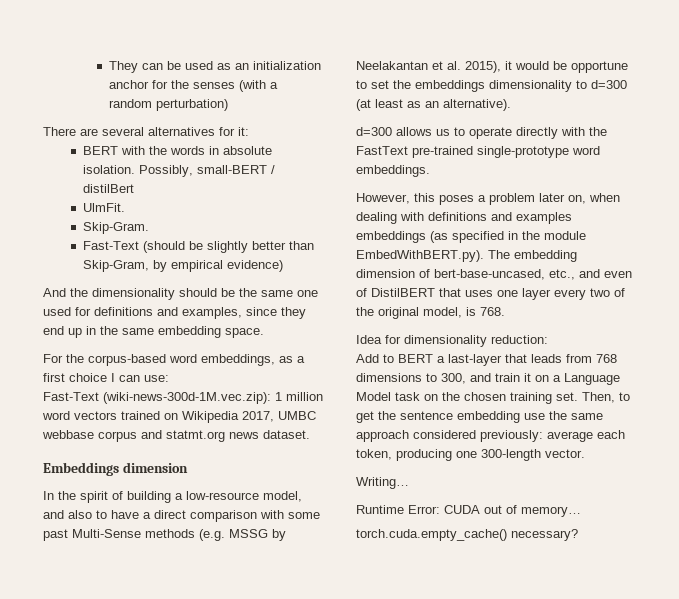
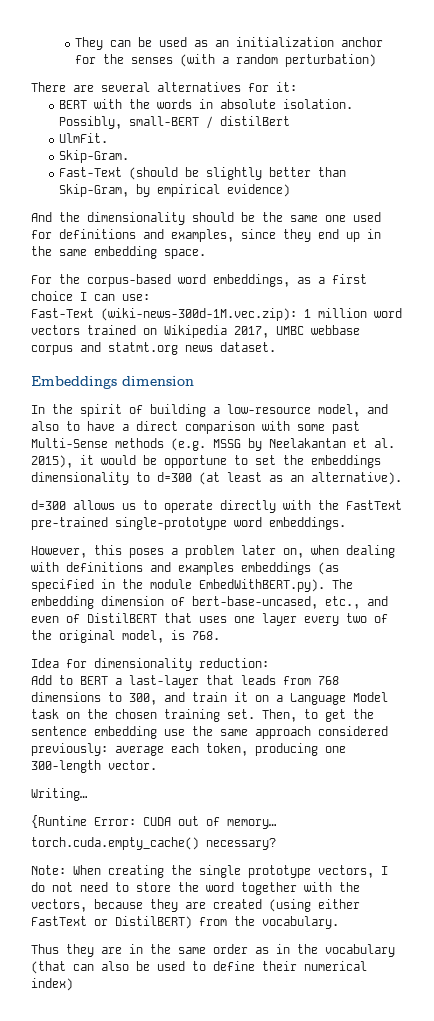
[356,505,404,514] Runtime -> [31,815,87,828] {Runtime
(578, 535) none -> [31,865,388,878] [31,882,360,895] [31,899,360,912] [31,916,339,929] [31,944,395,957] [31,961,367,974] [31,978,73,991] // Note: When creating the single prototype vectors, I do not need to store the word together with the vectors, because they are created (using either FastText or DistilBERT) from the vocabulary. // Thus they are in the same order as in the vocabulary (that can also be used to define their numerical index)

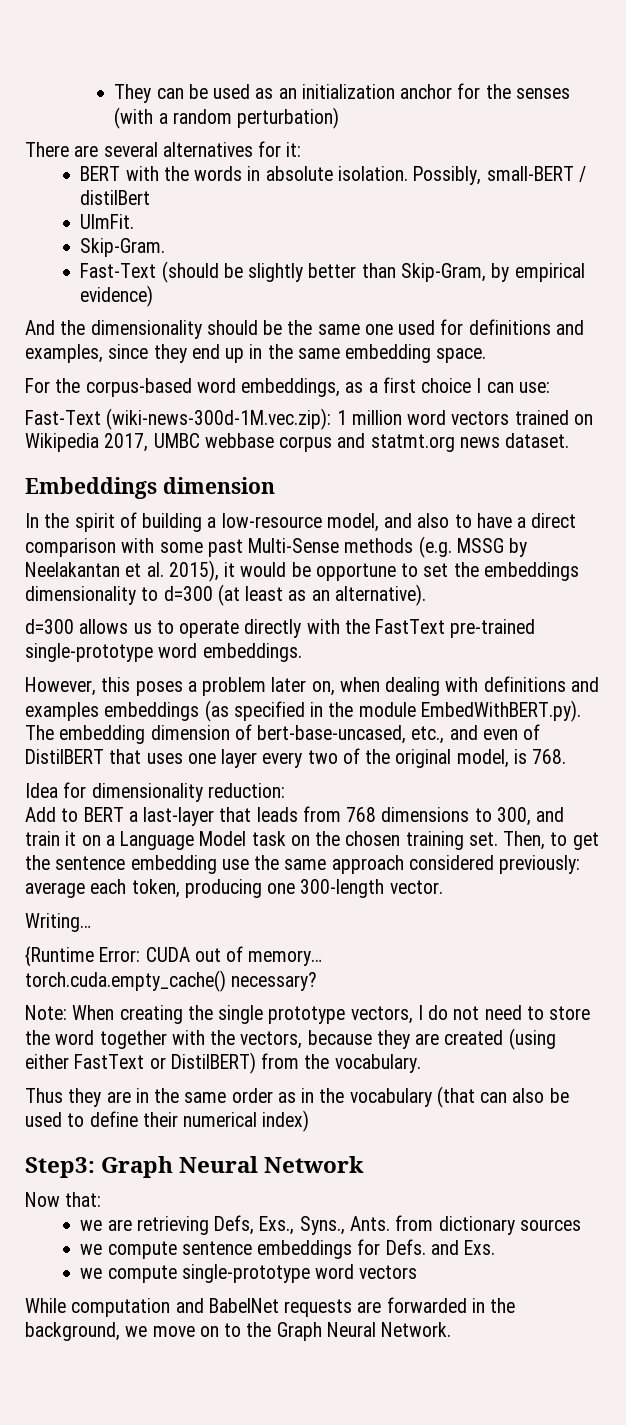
(73, 984) none -> [25,1156,365,1178] [25,1192,102,1207] [80,1215,581,1235] [80,1239,496,1259] [80,1264,418,1283] [25,1297,516,1317] [25,1322,452,1341] // Step3: Graph Neural Network // Now that: // we are retrieving Defs, Exs., Syns., Ants. from dictionary sources // we compute sentence embeddings for Defs. and Exs. // we compute single-prototype word vectors // While computation and BabelNet requests are forwarded in the background, we move on to the Graph Neural Network.

